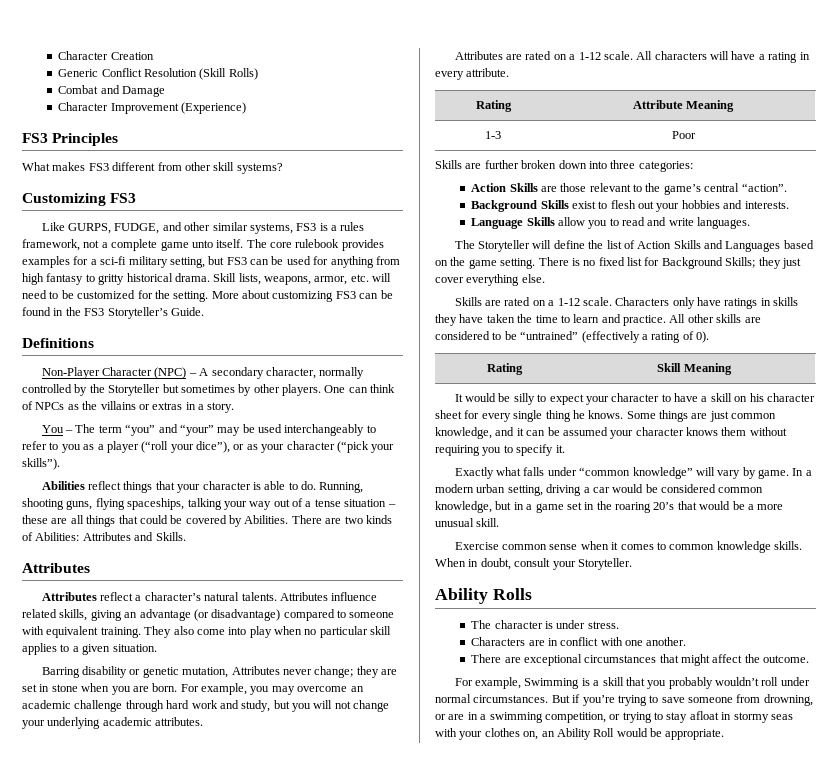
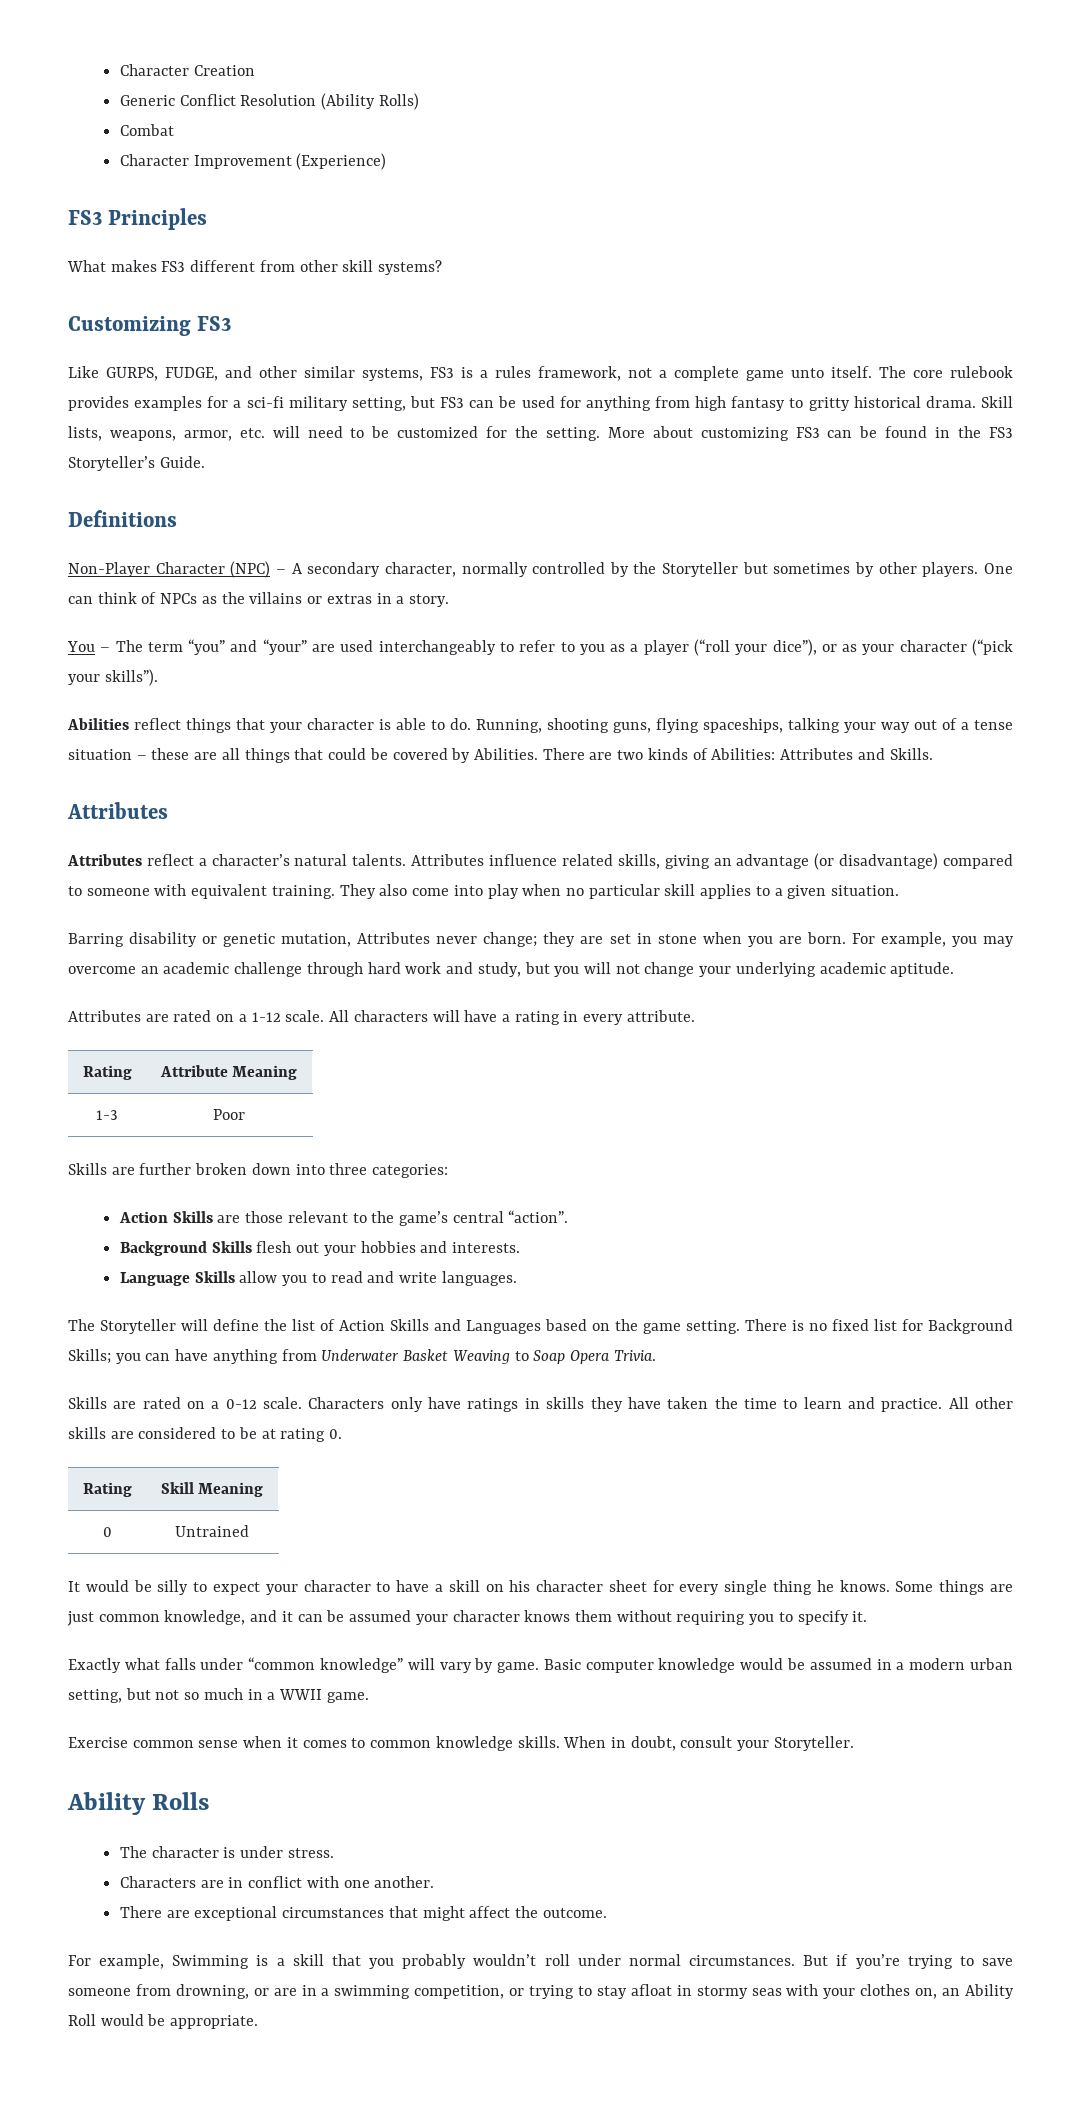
[199,68,227,80] (Skill -> [321,93,376,110] (Ability
[100,85,165,97] and Damage -> (174, 130) none
[217,424,255,436] may be -> [312,644,336,652] are
[155,717,204,726] attributes. -> [890,962,955,977] aptitude.
[571,201,608,209] exist to -> (252, 1247) none
[758,257,801,269] [435,274,545,286] they just cover everything else. -> [115,1349,656,1364] you can have anything from Underwater Basket Weaving to Soap Opera Trivia.
[557,298,580,306] 1-12 -> [225,1399,257,1409] 0-12
[520,331,709,343] “untrained” (effectively a rating of 0). -> [261,1428,343,1442] at rating 0.
(732, 369) none -> [102,1527,112,1537] [175,1525,249,1537] // 0 | Untrained
[792,468,812,476] [435,484,764,496] [435,501,784,513] [435,518,500,527] In a modern urban setting, driving a car would be considered common knowledge, but in a game set in the roaring 20’s that would be a more unusual skill. -> [543,1658,1013,1673] [68,1688,369,1703] Basic computer knowledge would be assumed in a modern urban setting, but not so much in a WWII game.

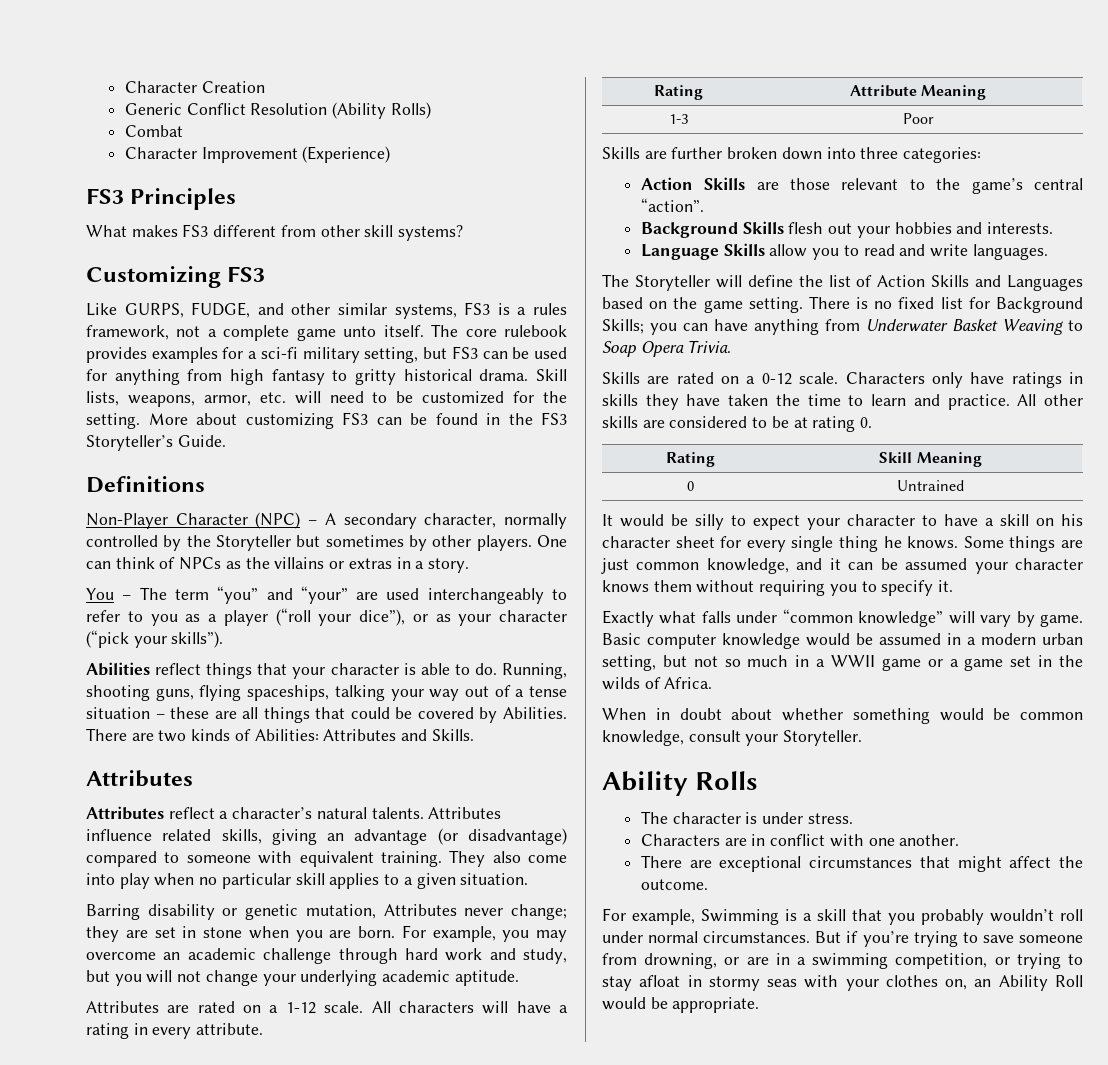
[326,1692,369,1703] [68,1736,676,1751] game. // Exercise common sense when it comes to common knowledge skills. When in doubt, -> [881,655,1083,671] [602,677,713,690] [602,708,1083,724] [602,730,684,746] game or a game set in the wilds of Africa. // When in doubt about whether something would be common knowledge,

